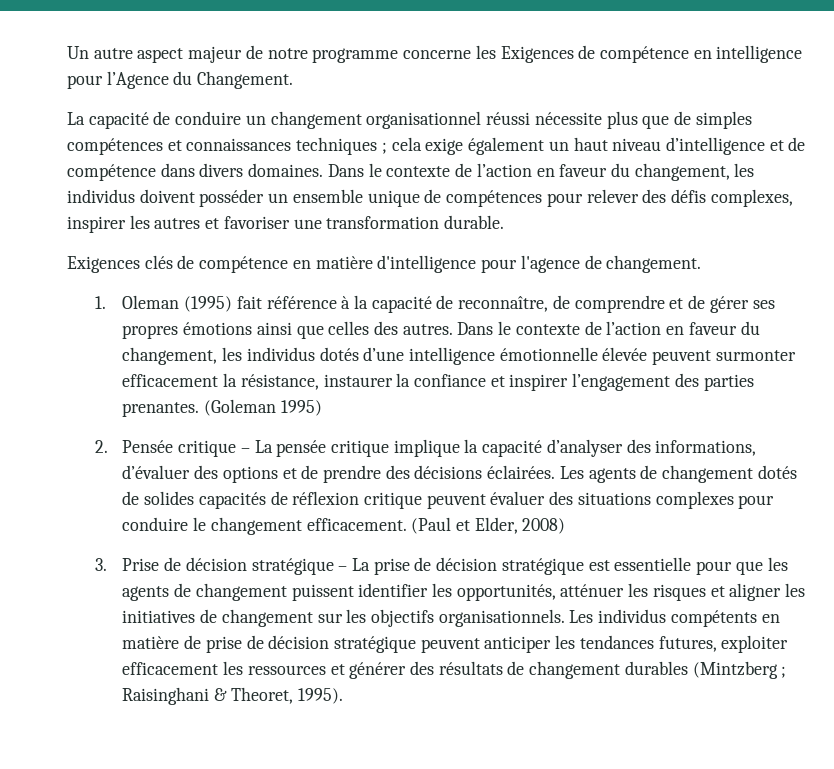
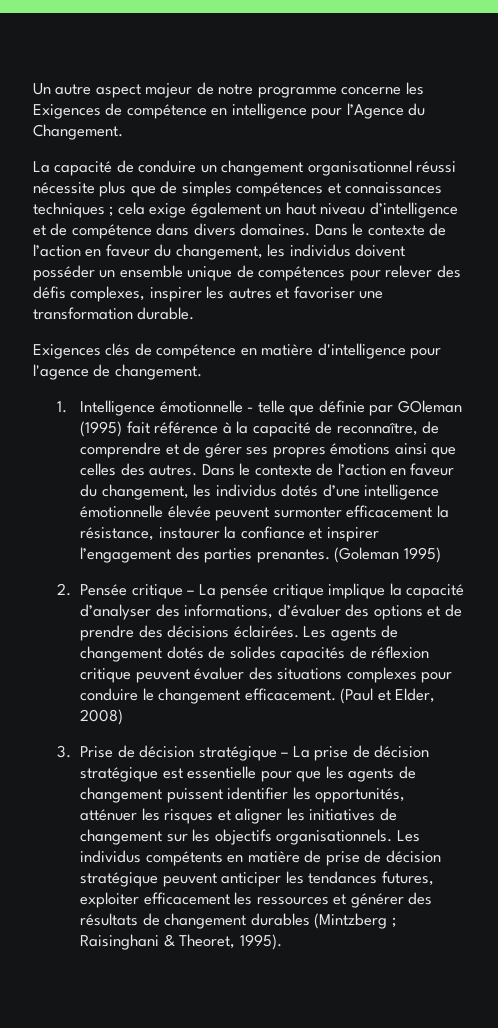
[122,295,180,309] Oleman -> [80,400,462,416] Intelligence émotionnelle - telle que définie par GOleman

